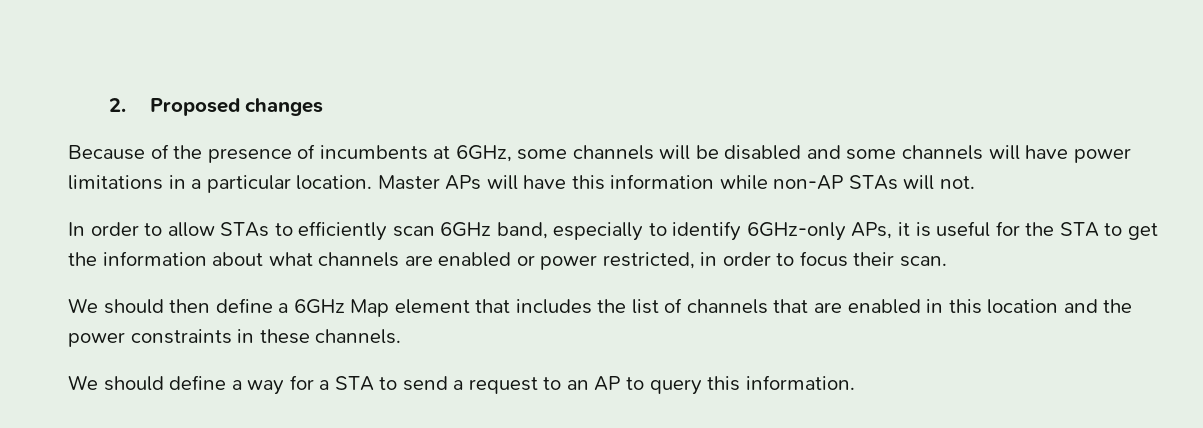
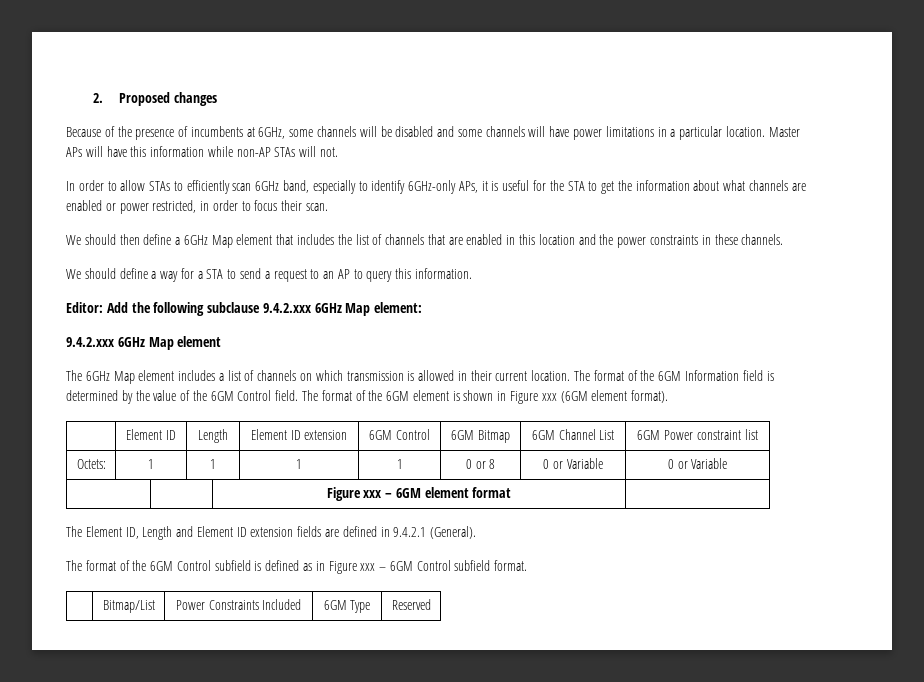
(855, 382) none -> [66,302,423,316] [66,336,222,350] [66,370,774,384] [66,390,669,404] [126,429,176,440] [198,429,228,443] [250,429,348,440] [369,429,430,440] [451,430,510,443] [531,429,615,440] [637,429,758,440] [76,459,106,469] [148,459,154,469] [210,459,216,469] [296,459,302,469] [396,459,403,469] [465,459,496,469] [543,458,603,469] [667,458,728,469] [326,487,512,501] [66,526,477,540] [66,560,528,574] [102,600,155,613] [175,599,302,610] [323,600,371,613] [391,599,431,610] // Editor: Add the following subclause 9.4.2.xxx 6GHz Map element: // 9.4.2.xxx 6GHz Map element // The 6GHz Map element includes a list of channels on which transmission is allowed in their current location. The format of the 6GM Information field is determined by the value of the 6GM Control field. The format of the 6GM element is shown in Figure xxx (6GM element format). // | Element ID | Length | Element ID extension | 6GM Control | 6GM Bitmap | 6GM Channel List | 6GM Power constraint list // Octets: | 1 | 1 | 1 | 1 | 0 or 8 | 0 or Variable | 0 or Variable // | | Figure xxx – 6GM element format | // The Element ID, Length and Element ID extension fields are defined in 9.4.2.1 (General). // The format of the 6GM Control subfield is defined as in Figure xxx – 6GM Control subfield format. // | Bitmap/List | Power Constraints Included | 6GM Type | Reserved

